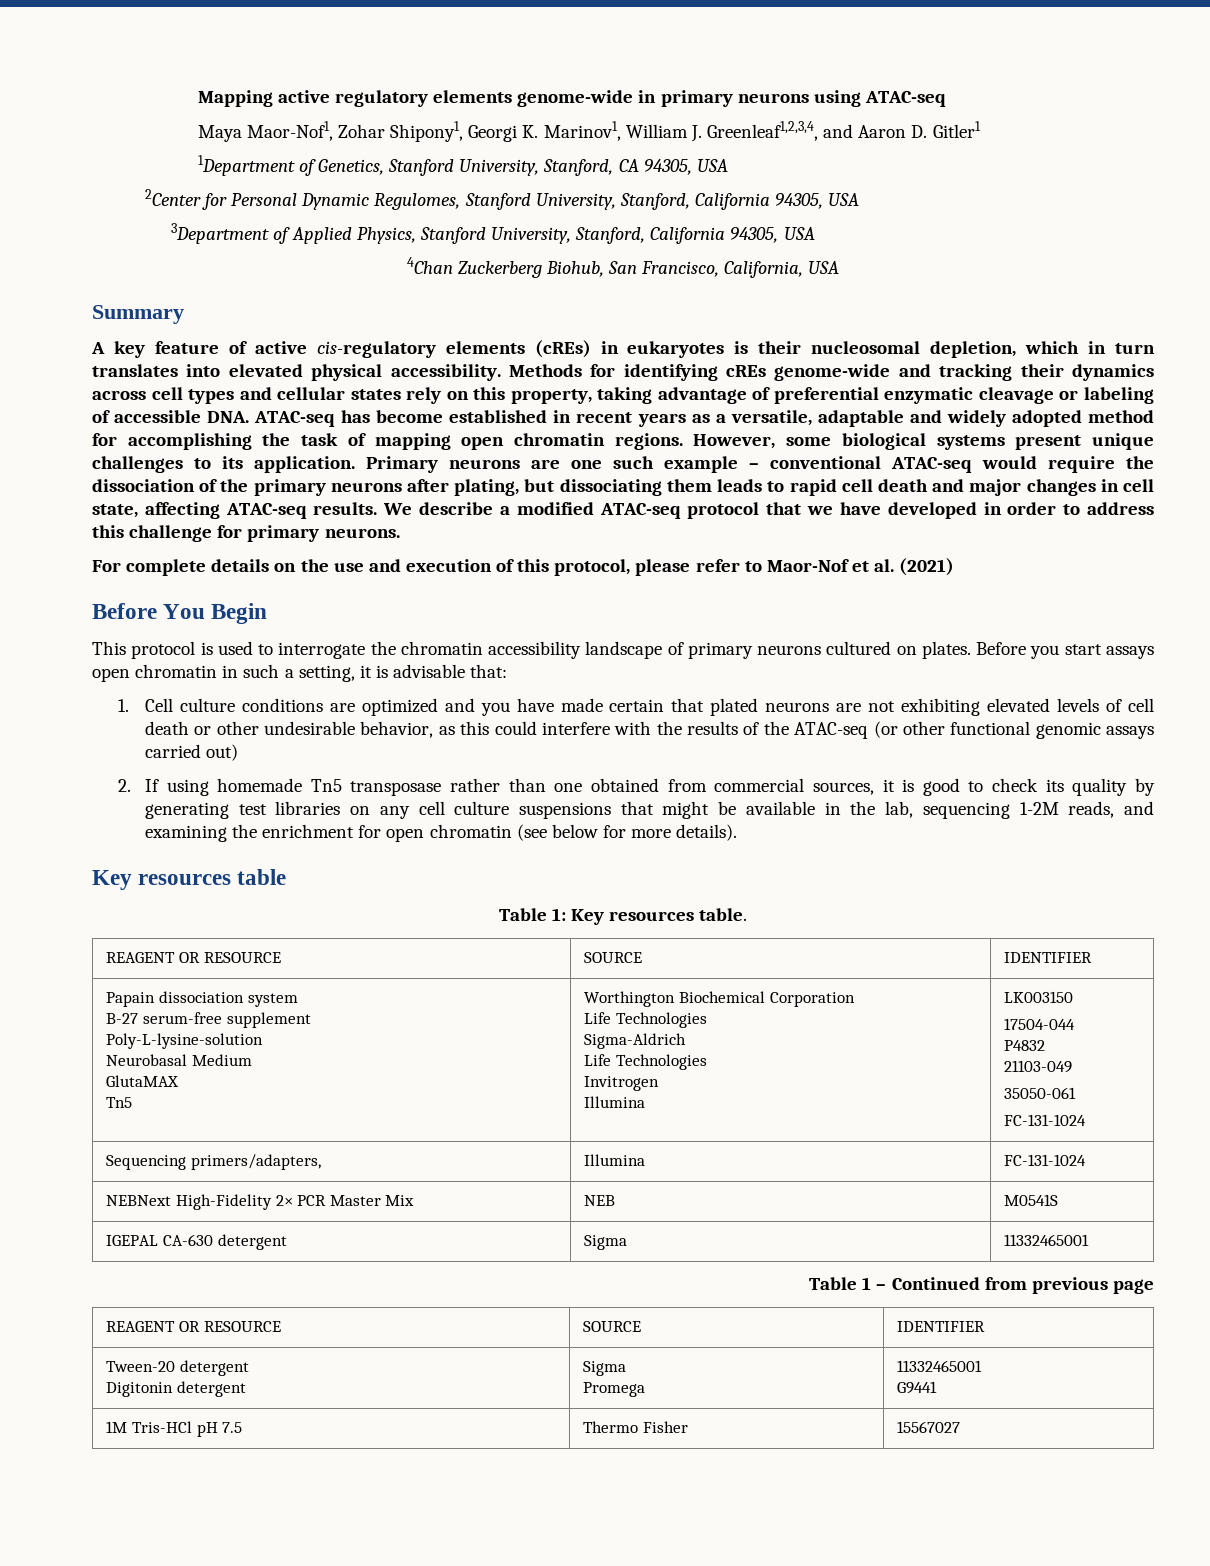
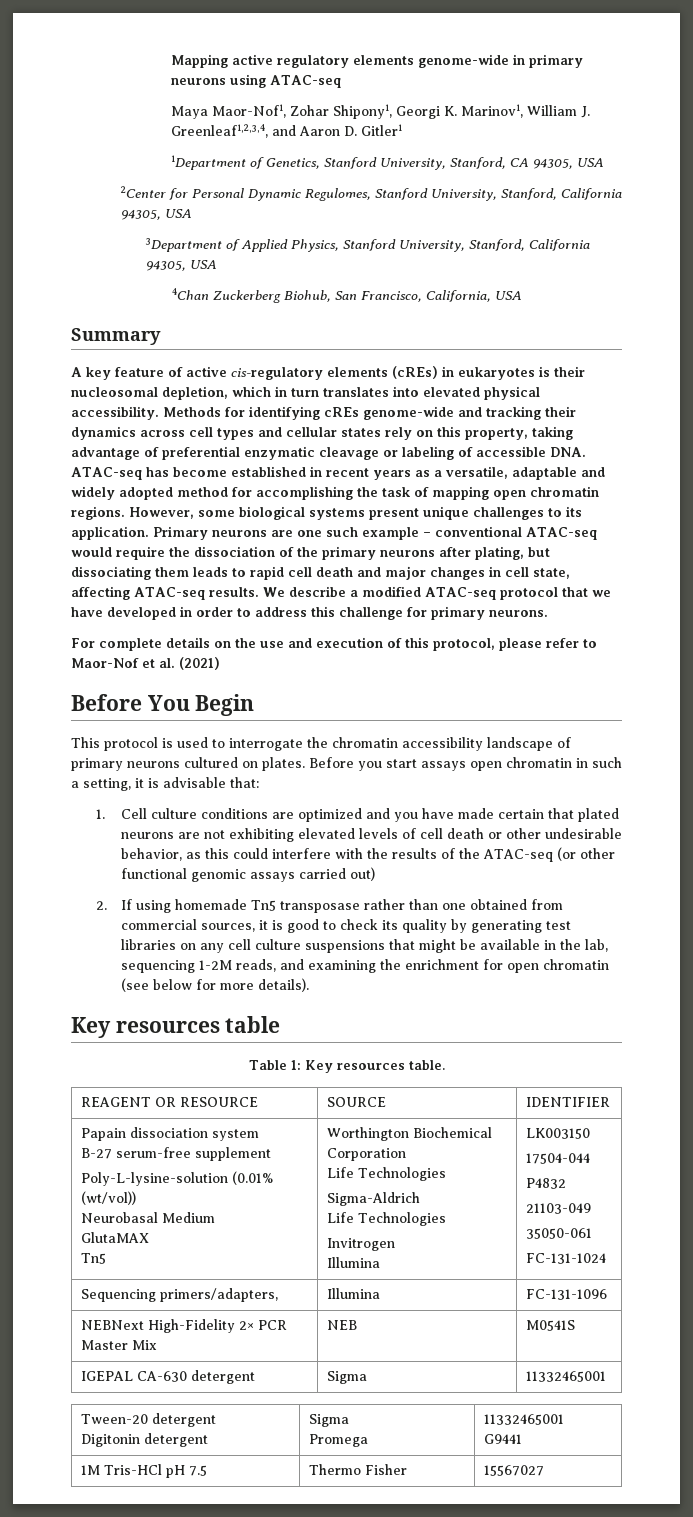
(264, 1041) none -> [231,1171,273,1185] [80,1191,136,1205] (0.01% (wt/vol))
[1004,1154,1087,1166] FC-131-1024 -> [525,1289,607,1300] FC-131-1096
[809,1277,1154,1294] [106,1321,281,1332] [583,1321,642,1332] [897,1321,986,1332] // Table 1 – Continued from previous page // REAGENT OR RESOURCE | SOURCE | IDENTIFIER -> (606, 1376) none

